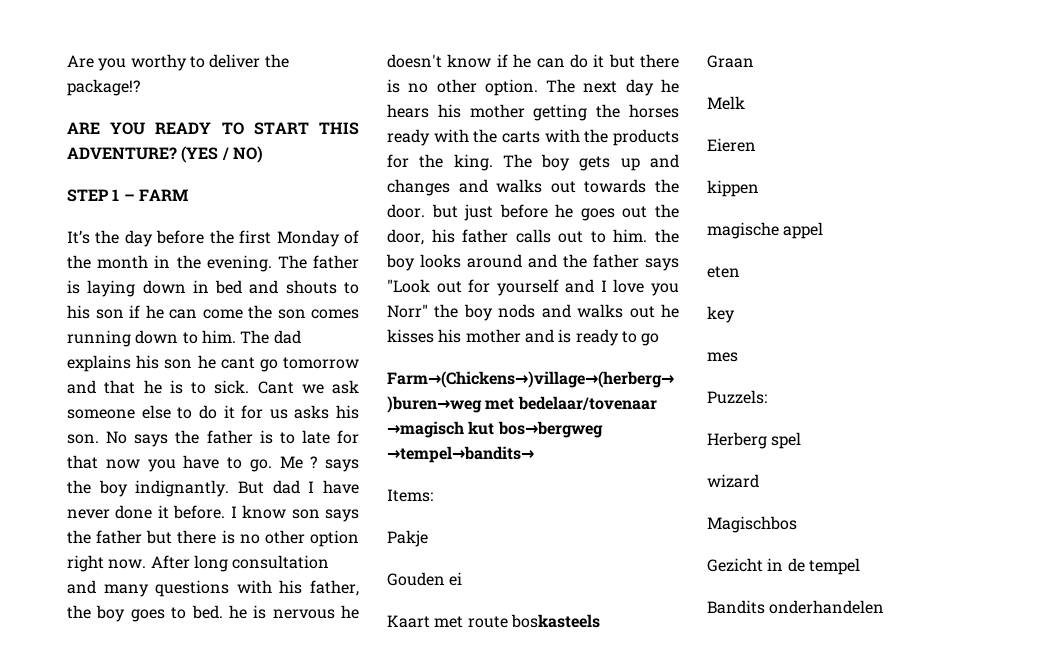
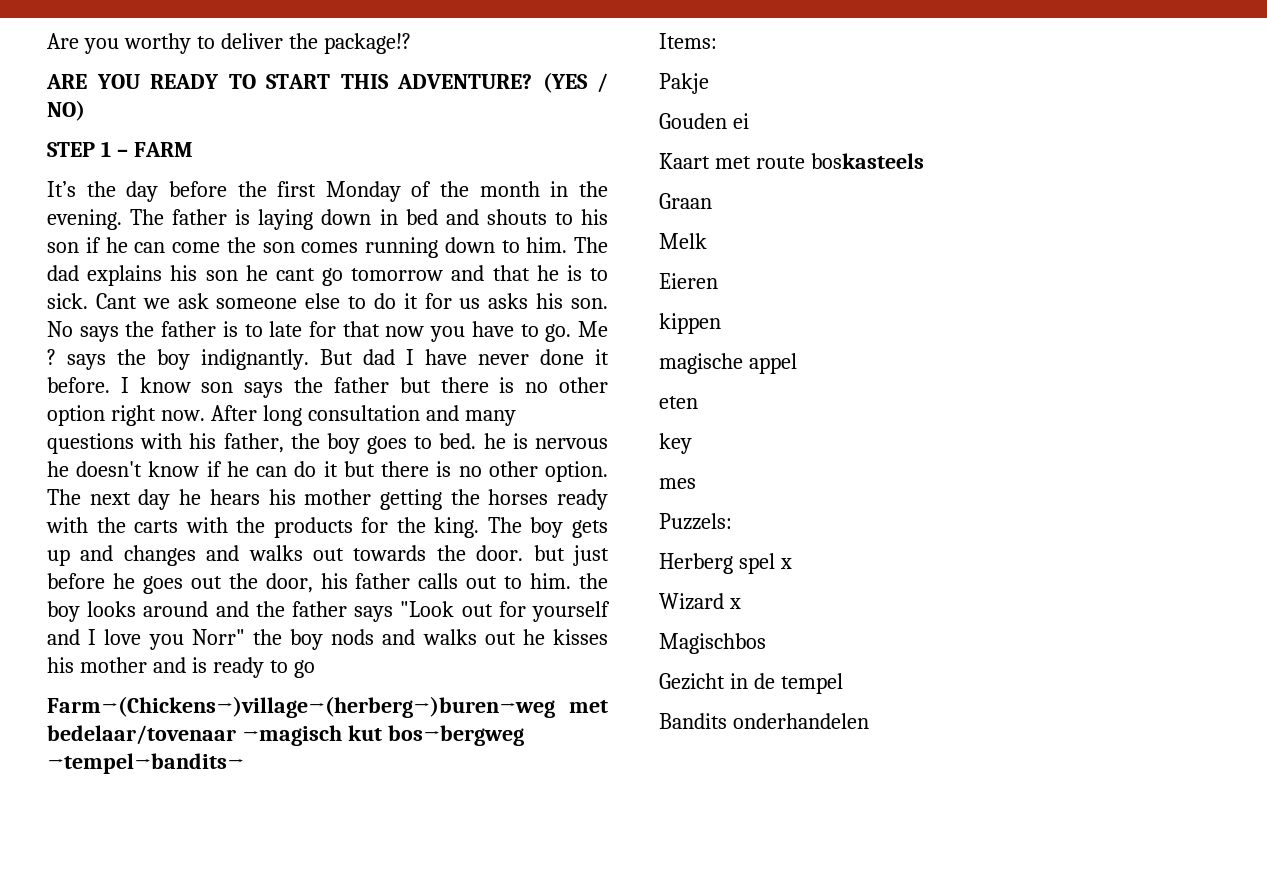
[707,474,759,488] // wizard -> [779,558,792,569] [659,593,741,610] x // Wizard x

